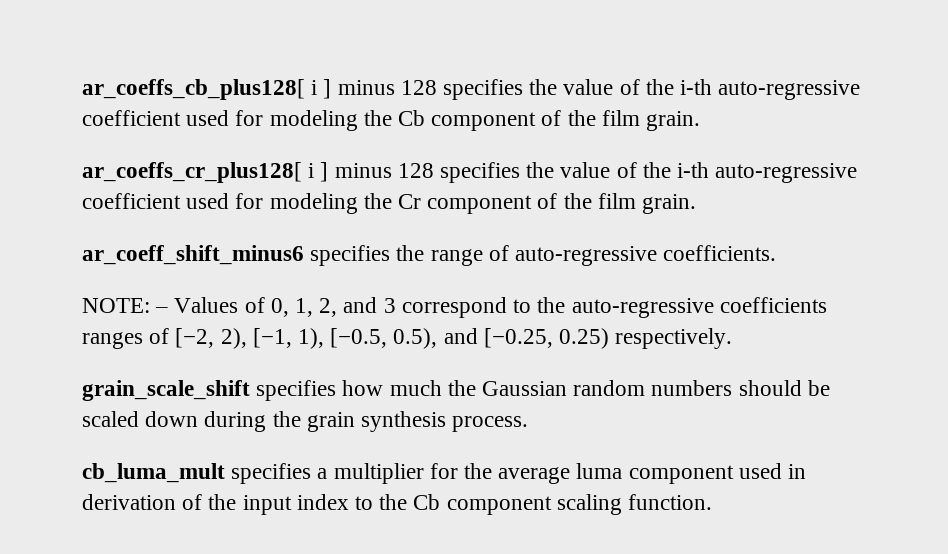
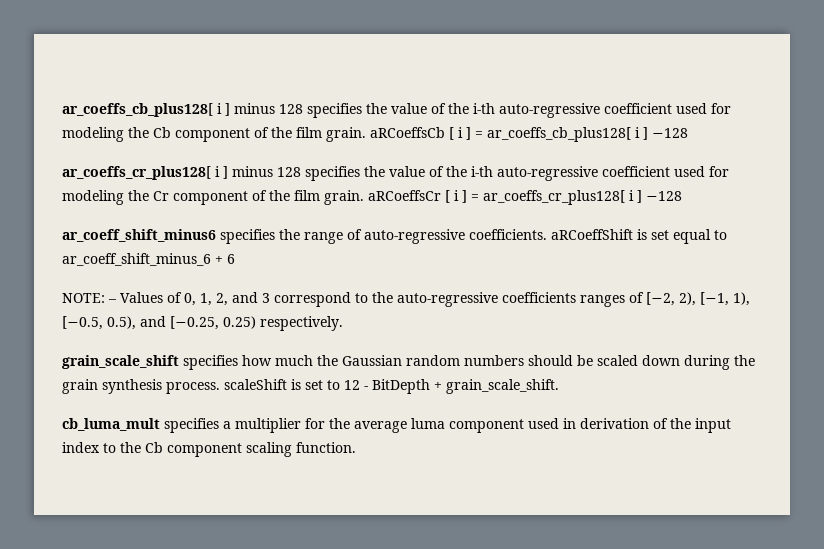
(701, 121) none -> [370,127,688,142] aRCoeffsCb [ i ] = ar_coeffs_cb_plus128[ i ] −128
(697, 204) none -> [368,190,682,205] aRCoeffsCr [ i ] = ar_coeffs_cr_plus128[ i ] −128
(777, 253) none -> [551,229,727,244] [62,253,235,266] aRCoeffShift is set equal to ar_coeff_shift_minus_6 + 6
(529, 424) none -> [224,379,559,394] scaleShift is set to 12 - BitDepth + grain_scale_shift.

